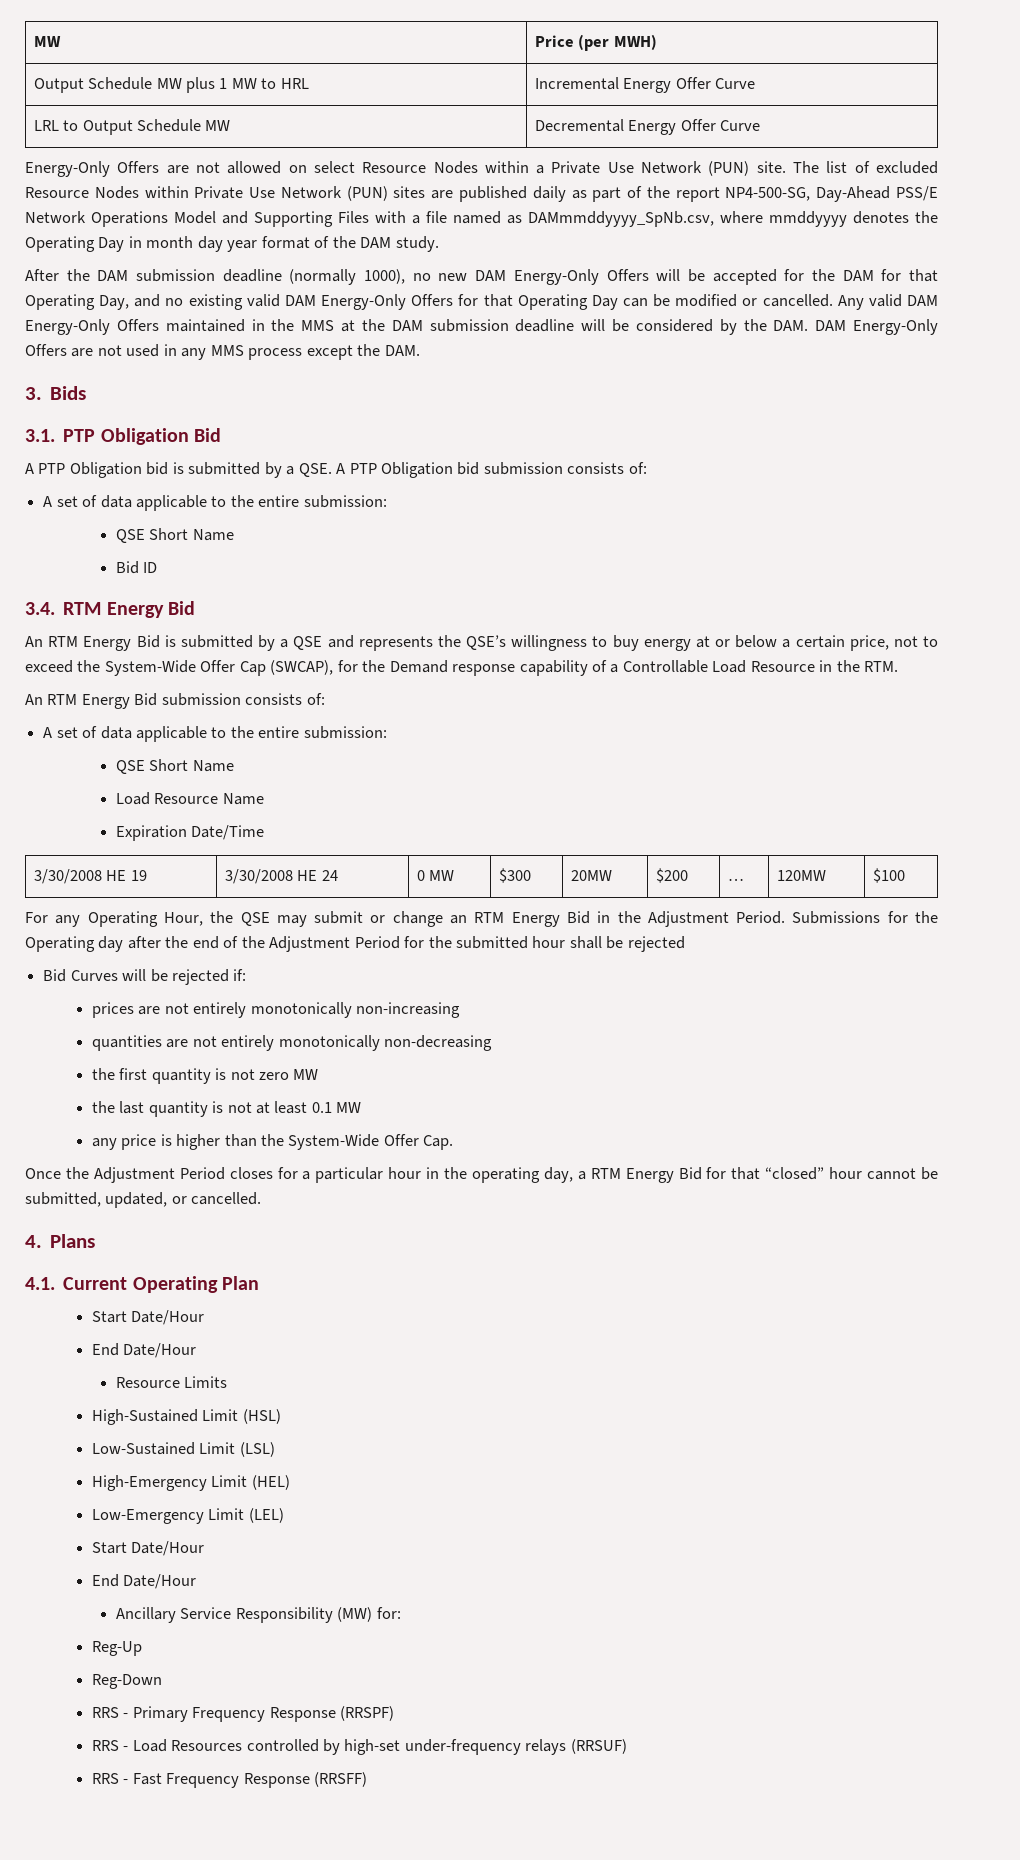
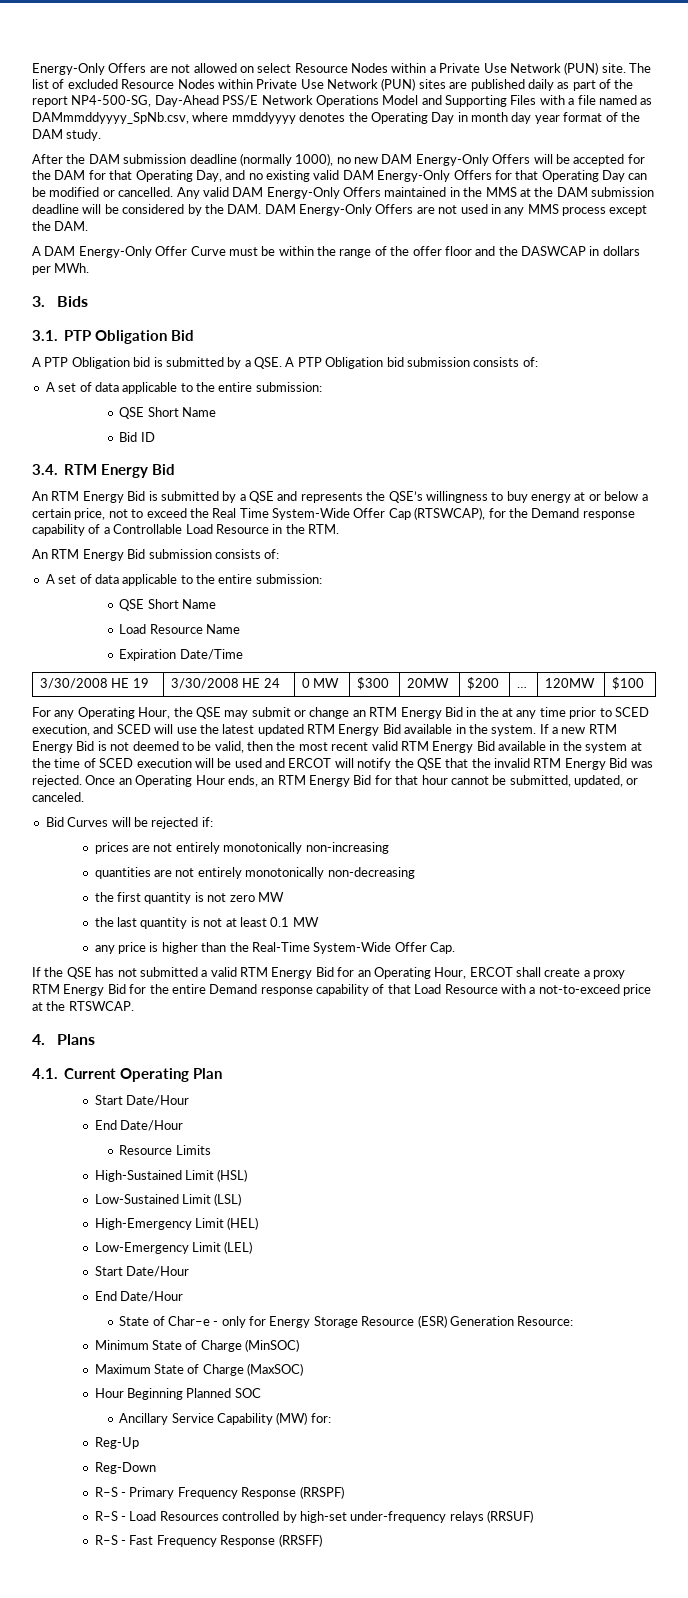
[33,36,61,47] [534,34,657,51] [33,77,309,93] [534,77,755,93] [33,119,231,135] [534,119,760,135] MW | Price (per MWH) // Output Schedule MW plus 1 MW to HRL | Incremental Energy Offer Curve // LRL to Output Schedule MW | Decremental Energy Offer Curve // -> (32, 69) none
(420, 350) none -> [32,246,640,258] [32,263,90,275] // A DAM Energy-Only Offer Curve must be within the range of the offer floor and the DASWCAP in dollars per MWh.
(101, 666) none -> [212,508,269,518] Real Time
[270,660,334,675] (SWCAP), -> [414,507,486,520] (RTSWCAP),
[647,911,938,927] [25,936,685,952] Adjustment Period. Submissions for the Operating day after the end of the Adjustment Period for the submitted hour shall be rejected -> [502,707,649,719] [32,724,617,736] [32,741,642,753] [32,758,653,770] [32,775,639,787] [32,792,84,802] at any time prior to SCED execution, and SCED will use the latest updated RTM Energy Bid available in the system. If a new RTM Energy Bid is not deemed to be valid, then the most recent valid RTM Energy Bid available in the system at the time of SCED execution will be used and ERCOT will notify the QSE that the invalid RTM Energy Bid was rejected. Once an Operating Hour ends, an RTM Energy Bid for that hour cannot be submitted, updated, or canceled.
(285, 1140) none -> [251,942,310,952] Real-Time
[25,1167,938,1183] [25,1192,262,1208] Once the Adjustment Period closes for a particular hour in the operating day, a RTM Energy Bid for that “closed” hour cannot be submitted, updated, or cancelled. -> [32,967,626,979] [32,984,651,996] [32,1001,134,1011] If the QSE has not submitted a valid RTM Energy Bid for an Operating Hour, ERCOT shall create a proxy RTM Energy Bid for the entire Demand response capability of that Load Resource with a not-to-exceed price at the RTSWCAP.
(197, 1581) none -> [119,1315,574,1328] [94,1339,300,1352] [94,1363,304,1376] [94,1388,261,1400] // State of Char–e - only for Energy Storage Resource (ESR) Generation Resource: // Minimum State of Charge (MinSOC) // Maximum State of Charge (MaxSOC) // Hour Beginning Planned SOC
[235,1607,333,1623] Responsibility -> [216,1413,273,1425] Capability
[91,1707,119,1718] RRS -> [94,1487,118,1497] R–S
[91,1740,119,1751] RRS -> [94,1511,118,1521] R–S
[91,1773,119,1784] RRS -> [94,1535,118,1545] R–S

